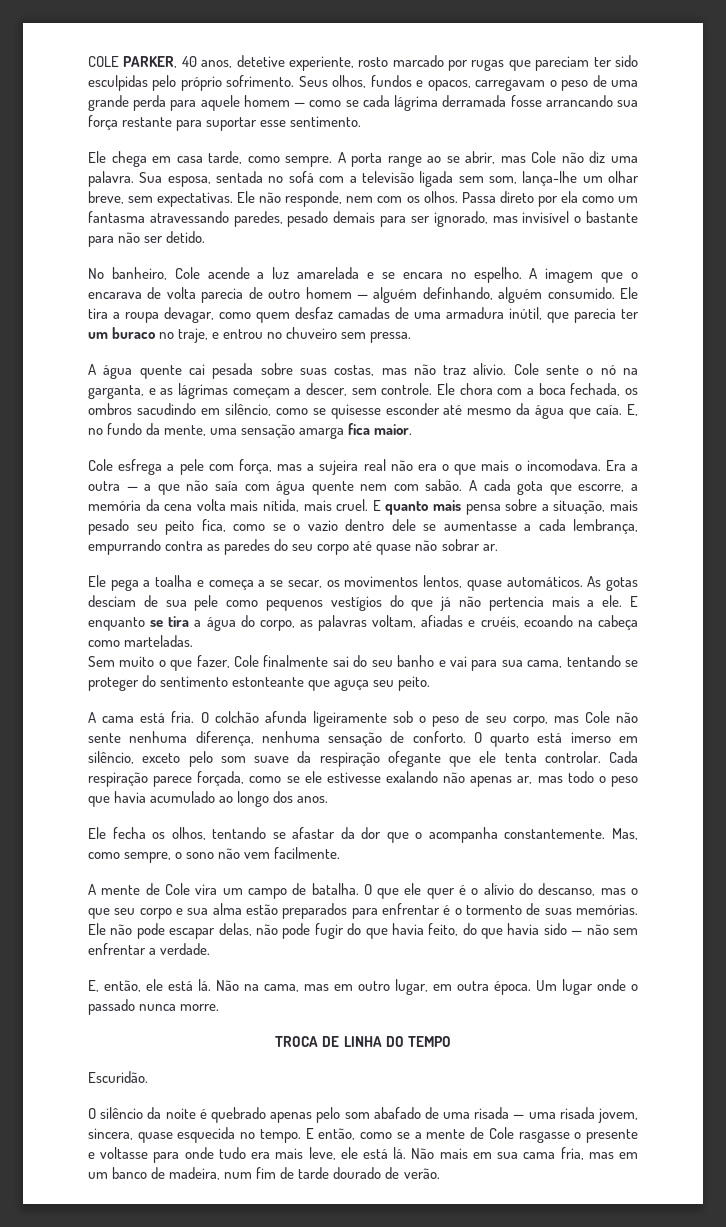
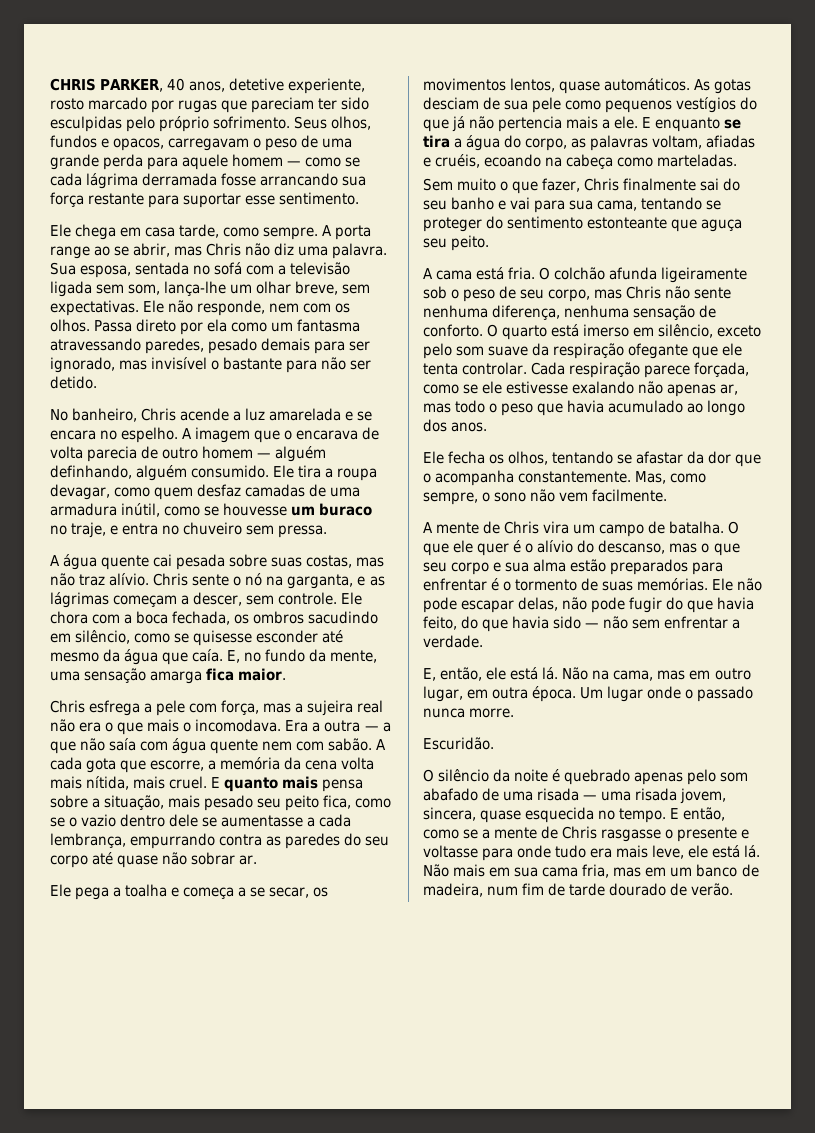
[88,56,119,67] COLE -> [50,78,96,91] CHRIS
[531,151,557,163] Cole -> [206,243,242,256] Chris
[174,267,200,279] Cole -> [141,408,177,421] Chris
[547,308,639,323] que parecia ter -> [164,503,288,516] como se houvesse
[223,329,264,339] entrou -> [122,523,159,535] entra
[513,363,539,375] Cole -> [153,573,189,586] Chris
[88,459,113,471] Cole -> [50,700,85,713] Chris
[234,655,260,667] Cole -> [584,178,620,191] Chris
[584,711,610,723] Cole -> [626,286,662,299] Chris
[164,883,190,895] Cole -> [504,521,540,534] Chris
[275,1036,451,1047] // TROCA DE LINHA DO TEMPO -> (515, 713) none
[488,1127,514,1139] Cole -> [562,826,598,839] Chris

